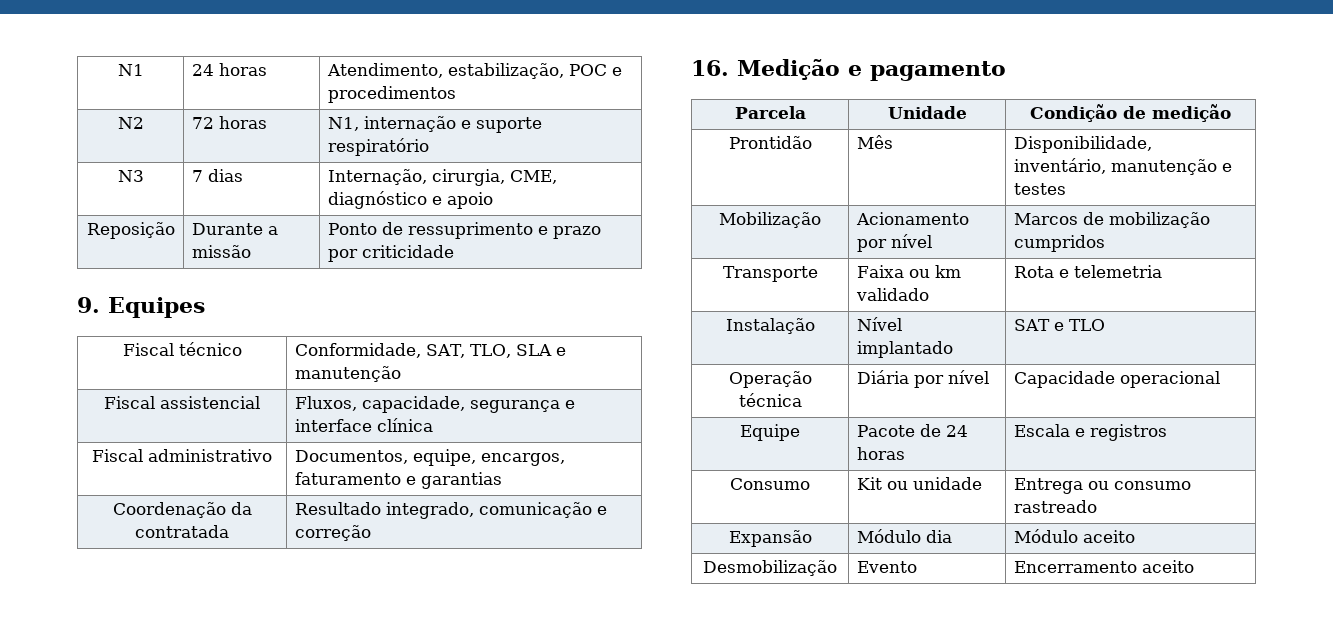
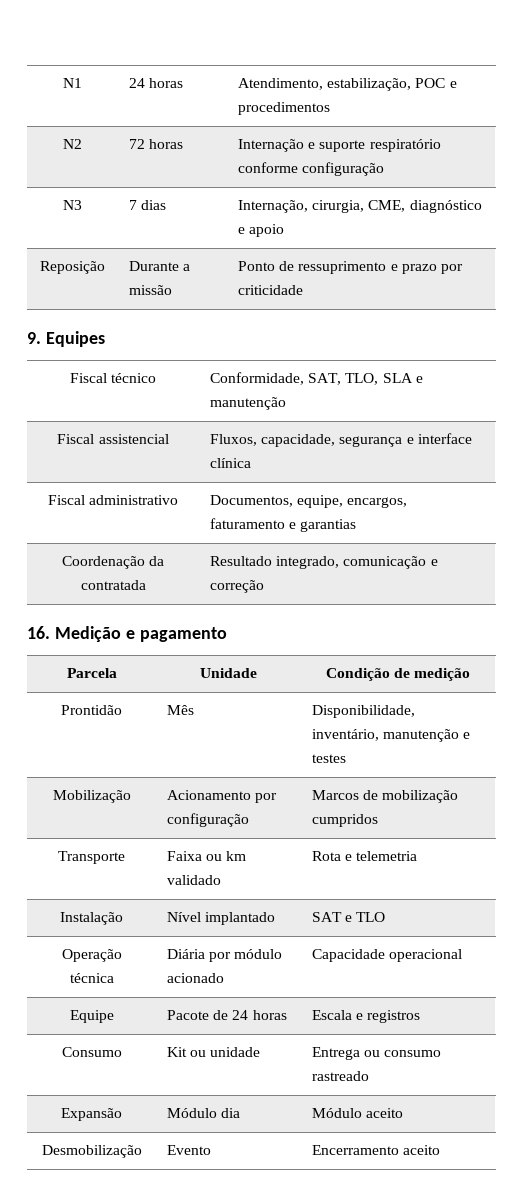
[327,116,456,132] N1, internação -> [238,139,305,152] Internação
(429, 147) none -> [238,162,385,176] conforme configuração
[890,234,932,248] nível -> [167,813,250,827] configuração
[947,370,989,384] nível -> [234,949,283,959] [167,973,225,983] módulo acionado

